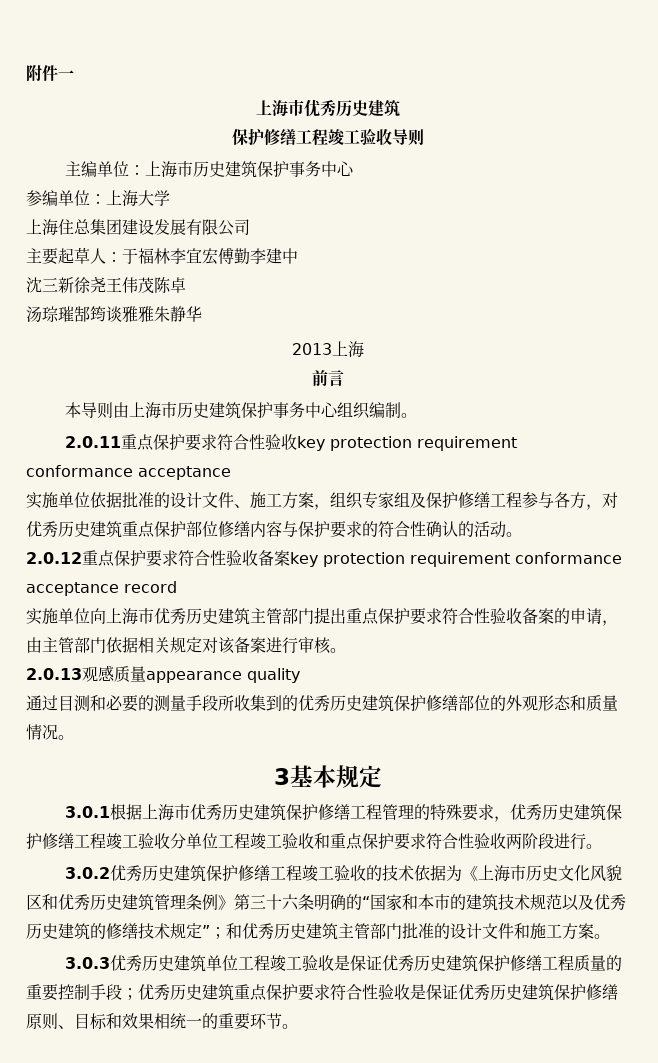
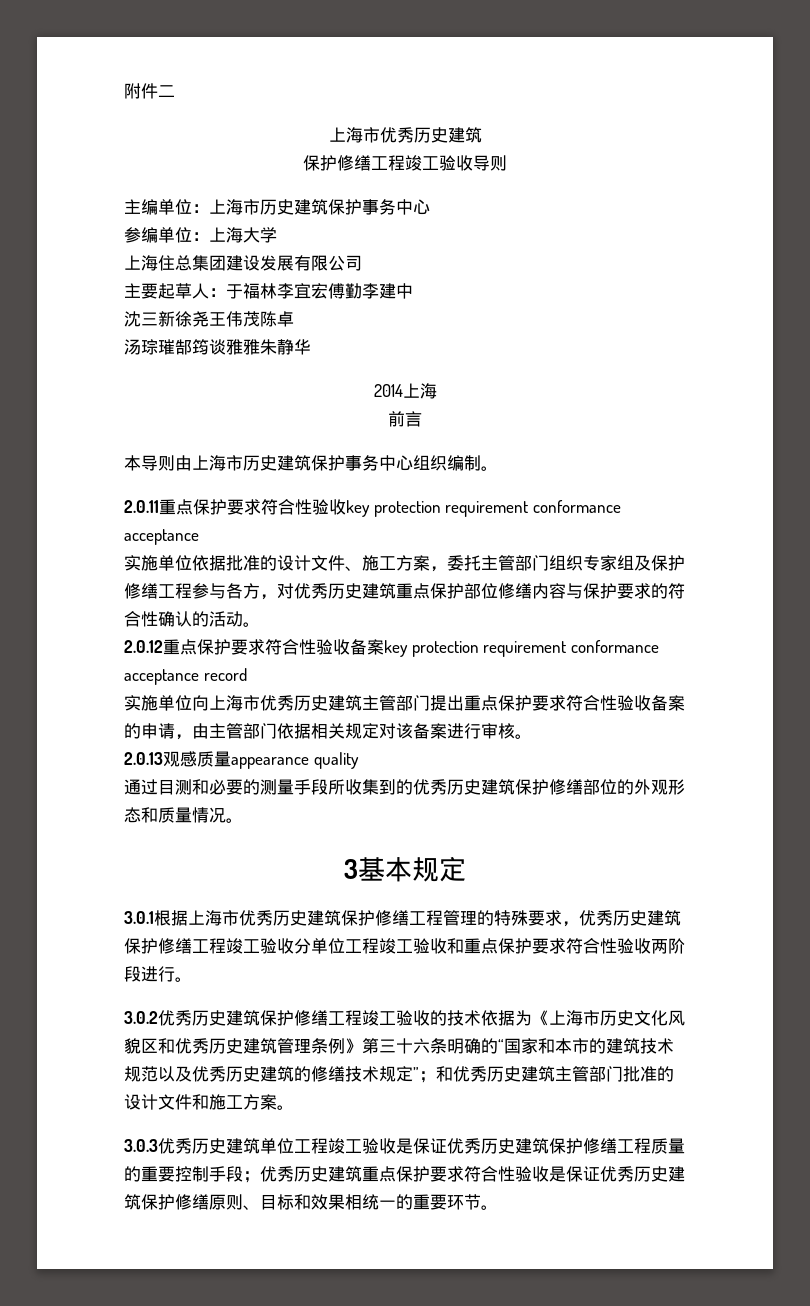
[58,70,74,79] 一 -> [158,85,175,97] 二
[291,343,332,355] 2013 -> [373,384,403,397] 2014
(330, 507) none -> [447,555,549,571] 委托主管部门

